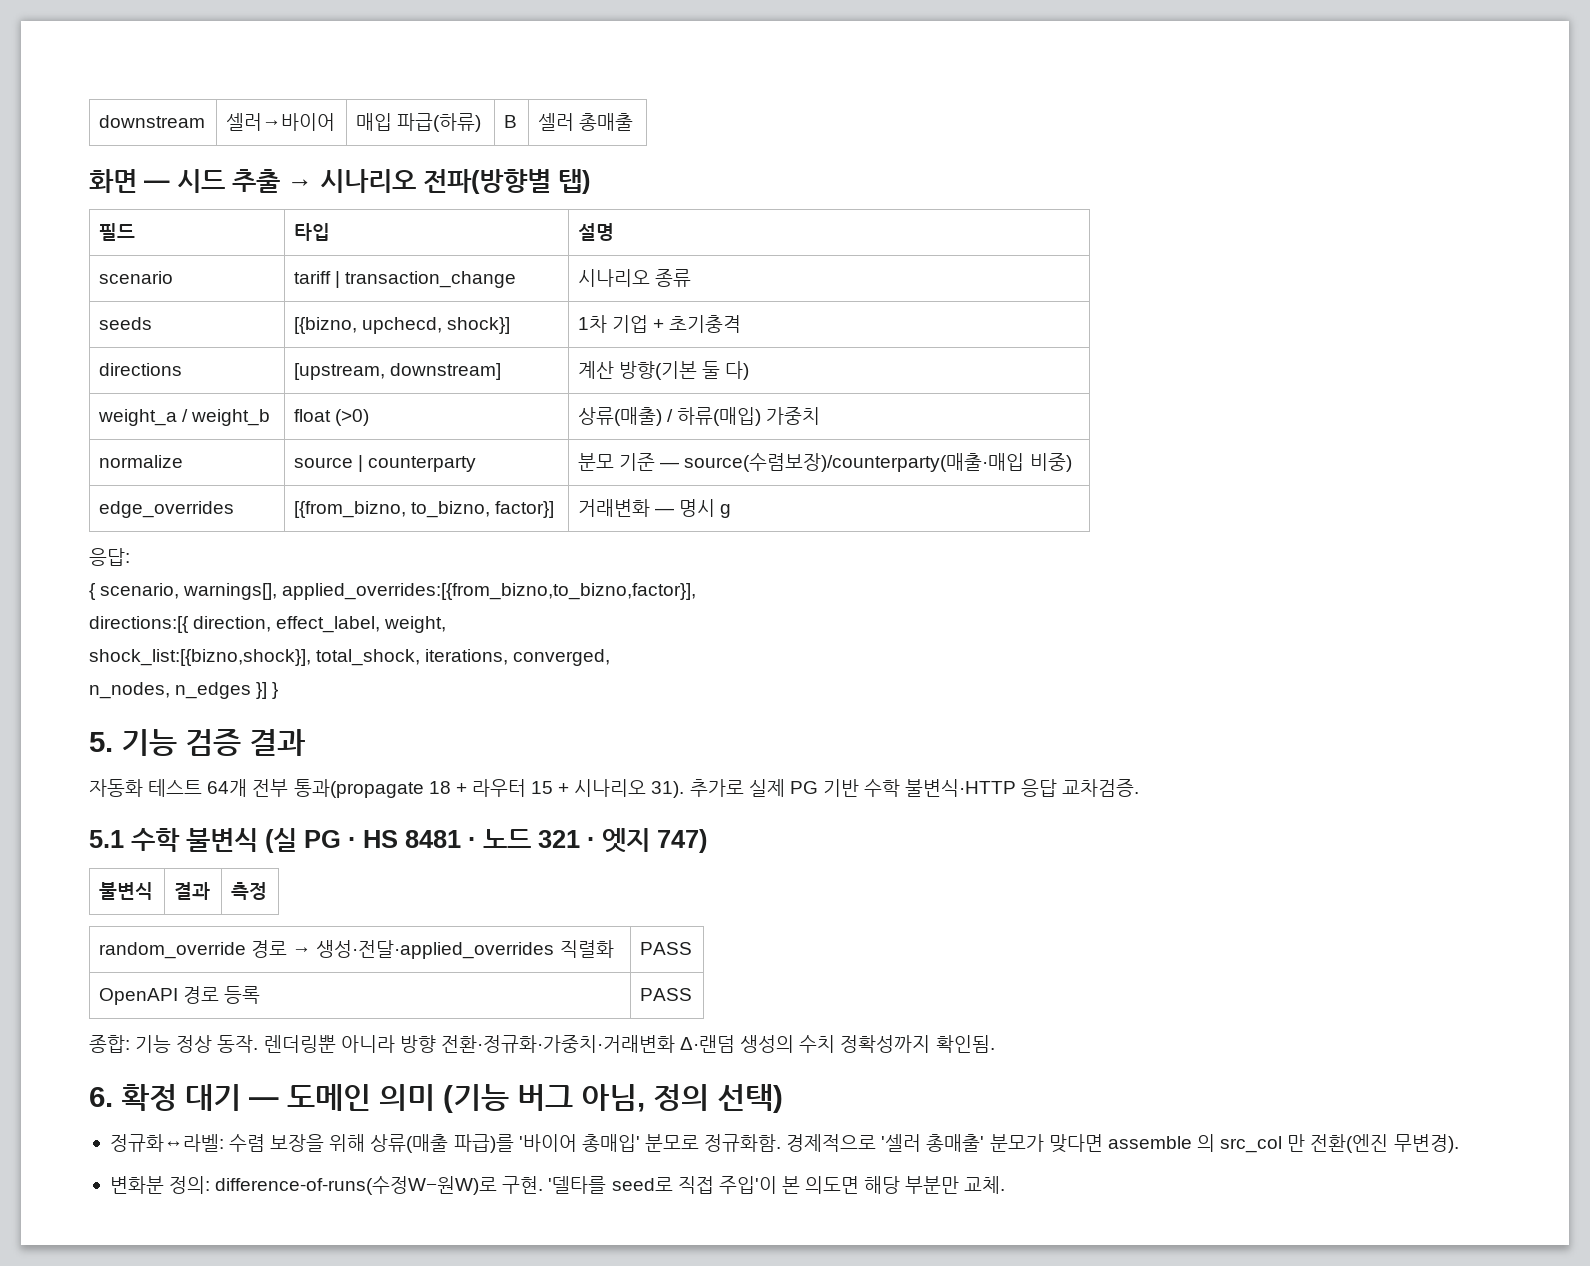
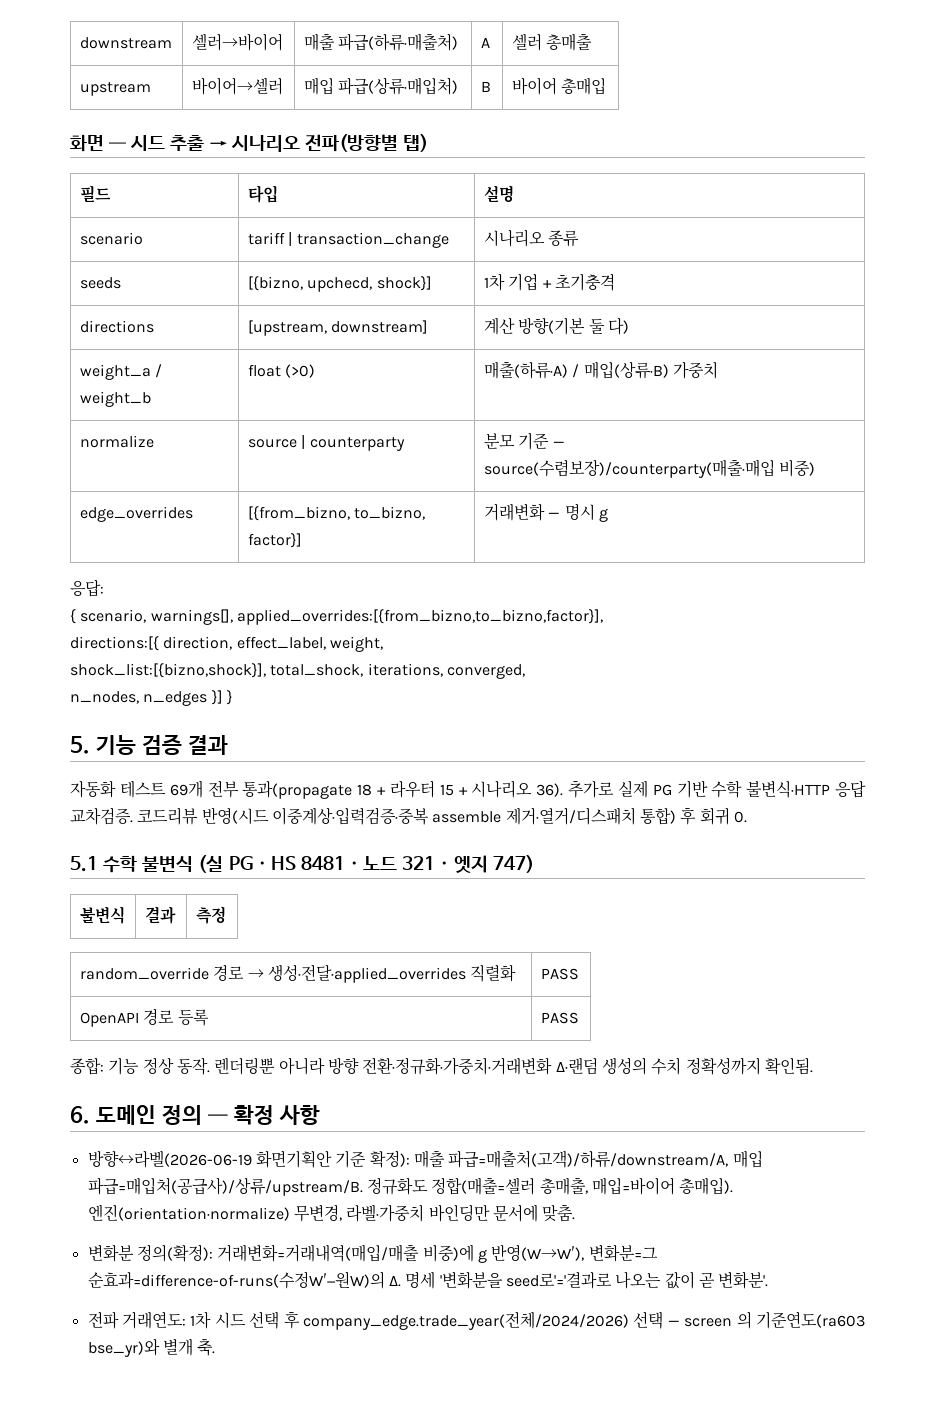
[356,113,482,132] | 매입 파급(하류) -> [303,33,459,51] [480,37,490,48] [511,33,593,51] [79,82,151,96] [191,77,283,95] [303,77,459,95] | 매출 파급(하류·매출처) | A | 셀러 총매출 // upstream | 바이어→셀러 | 매입 파급(상류·매입처)
[538,113,634,131] 셀러 총매출 -> [511,77,607,95] 바이어 총매입
[578,407,762,426] 상류(매출) / 하류(매입) -> [483,361,669,379] 매출(하류·A) / 매입(상류·B)
[207,779,248,797] 64개 -> [169,780,203,798] 69개
[651,781,685,798] 31). -> [536,783,564,797] 36).
(1140, 788) none -> [137,807,747,825] 코드리뷰 반영(시드 이중계상·입력검증·중복 assemble 제거·열거/디스패치 통합) 후 회귀 0.
[121,1084,783,1113] [109,1134,1459,1153] [109,1176,1006,1195] 확정 대기 — 도메인 의미 (기능 버그 아님, 정의 선택) // 정규화↔라벨: 수렴 보장을 위해 상류(매출 파급)를 '바이어 총매입' 분모로 정규화함. 경제적으로 '셀러 총매출' 분모가 맞다면 assemble 의 src_col 만 전환(엔진 무변경). // 변화분 정의: difference-of-runs(수정W−원W)로 구현. '델타를 seed로 직접 주입'이 본 의도면 해당 부분만 교체. -> [95,1105,320,1125] [87,1150,763,1168] [87,1177,734,1196] [87,1204,576,1222] [87,1244,658,1263] [87,1271,769,1289] [87,1311,865,1330] [87,1338,216,1357] 도메인 정의 — 확정 사항 // 방향↔라벨(2026-06-19 화면기획안 기준 확정): 매출 파급=매출처(고객)/하류/downstream/A, 매입 파급=매입처(공급사)/상류/upstream/B. 정규화도 정합(매출=셀러 총매출, 매입=바이어 총매입). 엔진(orientation·normalize) 무변경, 라벨·가중치 바인딩만 문서에 맞춤. // 변화분 정의(확정): 거래변화=거래내역(매입/매출 비중)에 g 반영(W→W′), 변화분=그 순효과=difference-of-runs(수정W′−원W)의 Δ. 명세 '변화분을 seed로'='결과로 나오는 값이 곧 변화분'. // 전파 거래연도: 1차 시드 선택 후 company_edge.trade_year(전체/2024/2026) 선택 — screen 의 기준연도(ra603 bse_yr)와 별개 축.

